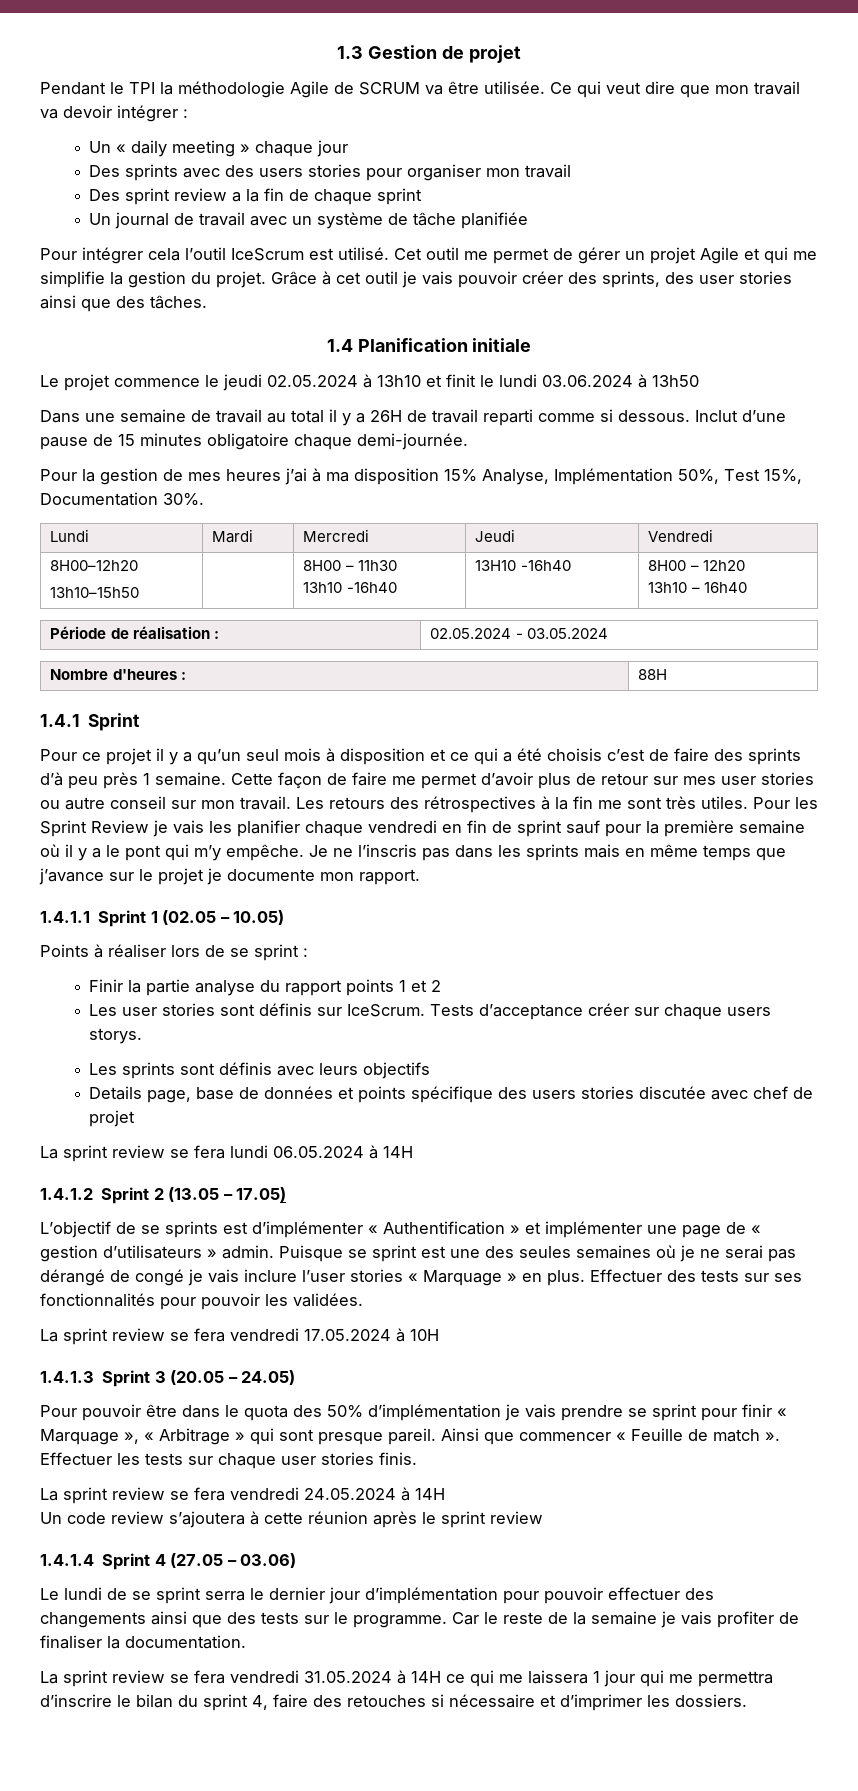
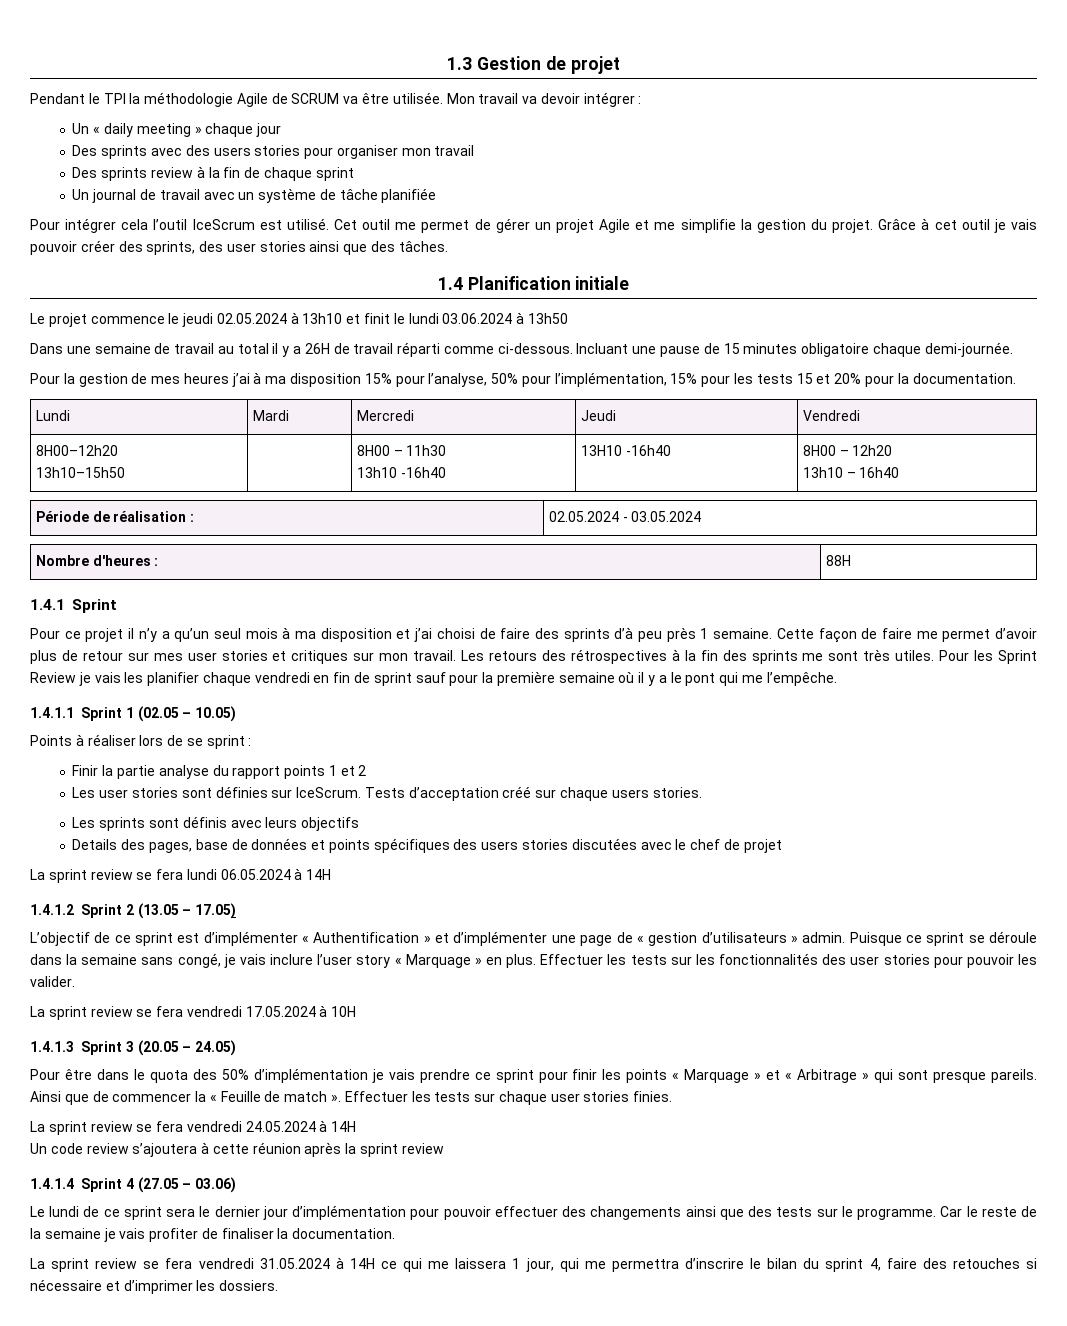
[550,81,749,98] Ce qui veut dire que mon -> [446,93,475,104] Mon
[125,188,242,205] sprint review a -> [101,166,205,181] sprints review à
[764,247,788,264] qui -> (650, 225) none
[483,409,786,426] reparti comme si dessous. Inclut d’une -> [397,342,657,357] réparti comme ci-dessous. Incluant une
[482,468,802,485] [40,492,204,506] Analyse, Implémentation 50%, Test 15%, Documentation 30%. -> [395,372,1016,387] pour l’analyse, 50% pour l’implémentation, 15% pour les tests 15 et 20% pour la documentation.
[169,752,178,765] y -> [138,628,157,642] n’y
(335, 755) none -> [294,631,316,639] ma
[450,748,645,765] ce qui a été choisis c’est -> [414,628,475,642] j’ai choisi
[40,796,166,810] ou autre conseil -> [272,650,349,664] et critiques
(593, 802) none -> [722,650,798,664] des sprints
[194,844,786,861] [39,868,420,885] m’y empêche. Je ne l’inscris pas dans les sprints mais en même temps que j’avance sur le projet je documente mon rapport. -> [741,672,837,686] me l’empêche.
[259,1003,313,1016] définis -> [215,786,268,798] définies
[479,1003,630,1020] d’acceptance créer -> [408,786,532,801] d’acceptation créé
[89,1028,143,1044] storys. -> [652,787,702,798] stories.
[147,1090,192,1103] page, -> [121,839,192,853] des pages,
[411,1086,749,1103] spécifique des users stories discutée avec -> [373,838,687,853] spécifiques des users stories discutées avec le
[141,1221,218,1238] se sprints -> [114,932,174,946] ce sprint
[545,1221,642,1238] implémenter -> [453,931,548,946] d’implémenter
[348,1245,796,1262] [40,1269,184,1286] se sprint est une des seules semaines où je ne serai pas dérangé de congé -> [905,931,1037,946] [30,953,221,968] ce sprint se déroule dans la semaine sans congé,
[350,1269,403,1282] stories -> [356,955,391,968] story
[667,1270,802,1282] [40,1293,155,1307] des tests sur ses fonctionnalités -> [607,953,930,965] les tests sur les fonctionnalités des user stories
[293,1293,363,1307] validées. -> [30,976,75,987] valider.
[82,1404,141,1421] pouvoir -> (60, 1074) none
[628,1408,647,1417] se -> [474,1072,491,1080] ce
[777,1408,787,1417] [40,1429,139,1445] « Marquage », -> [602,1069,781,1083] les points « Marquage » et
[388,1428,436,1445] pareil. -> [990,1069,1037,1083] pareils.
[519,1432,611,1441] commencer -> [92,1091,207,1102] de commencer la
[379,1452,417,1465] finis. -> [633,1091,673,1102] finies.
[422,1512,436,1524] le -> [345,1143,357,1154] la
[132,1587,245,1604] se sprint serra -> [103,1206,196,1220] ce sprint sera
[604,1670,635,1687] jour -> [525,1258,554,1272] jour,

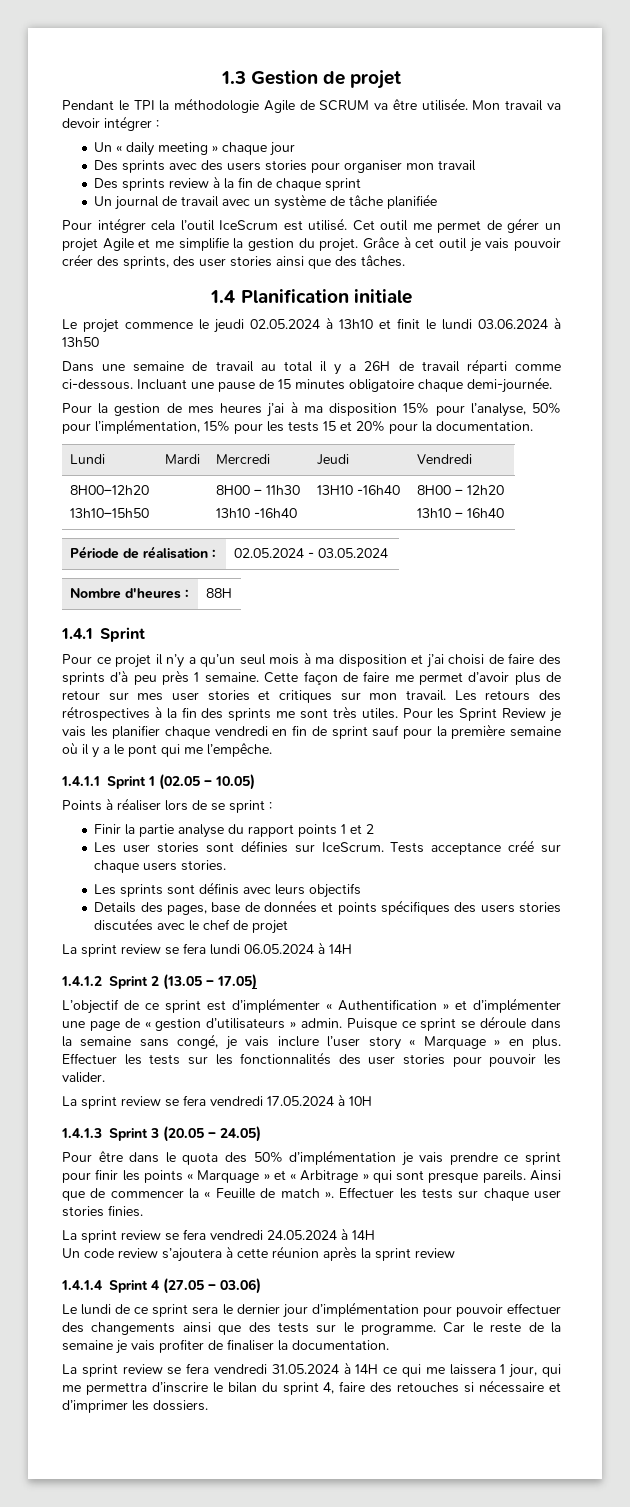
[408,787,499,801] d’acceptation -> [431,842,502,855] acceptance

